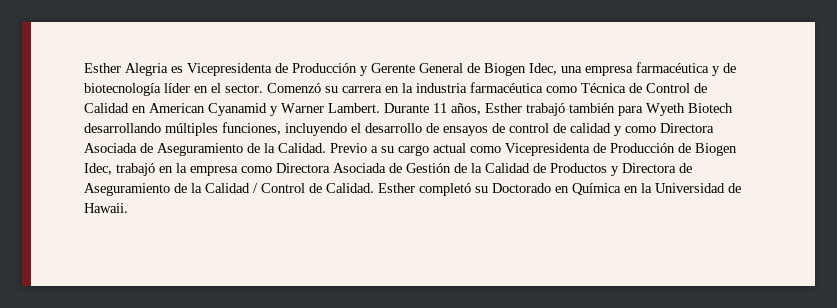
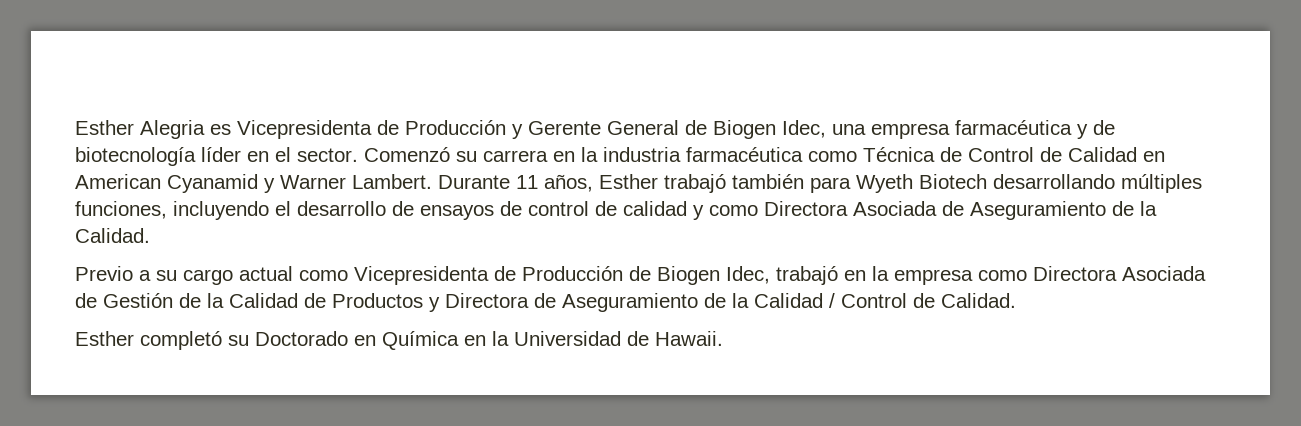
(326, 148) none -> (150, 235) //
(374, 188) none -> (1016, 300) //

